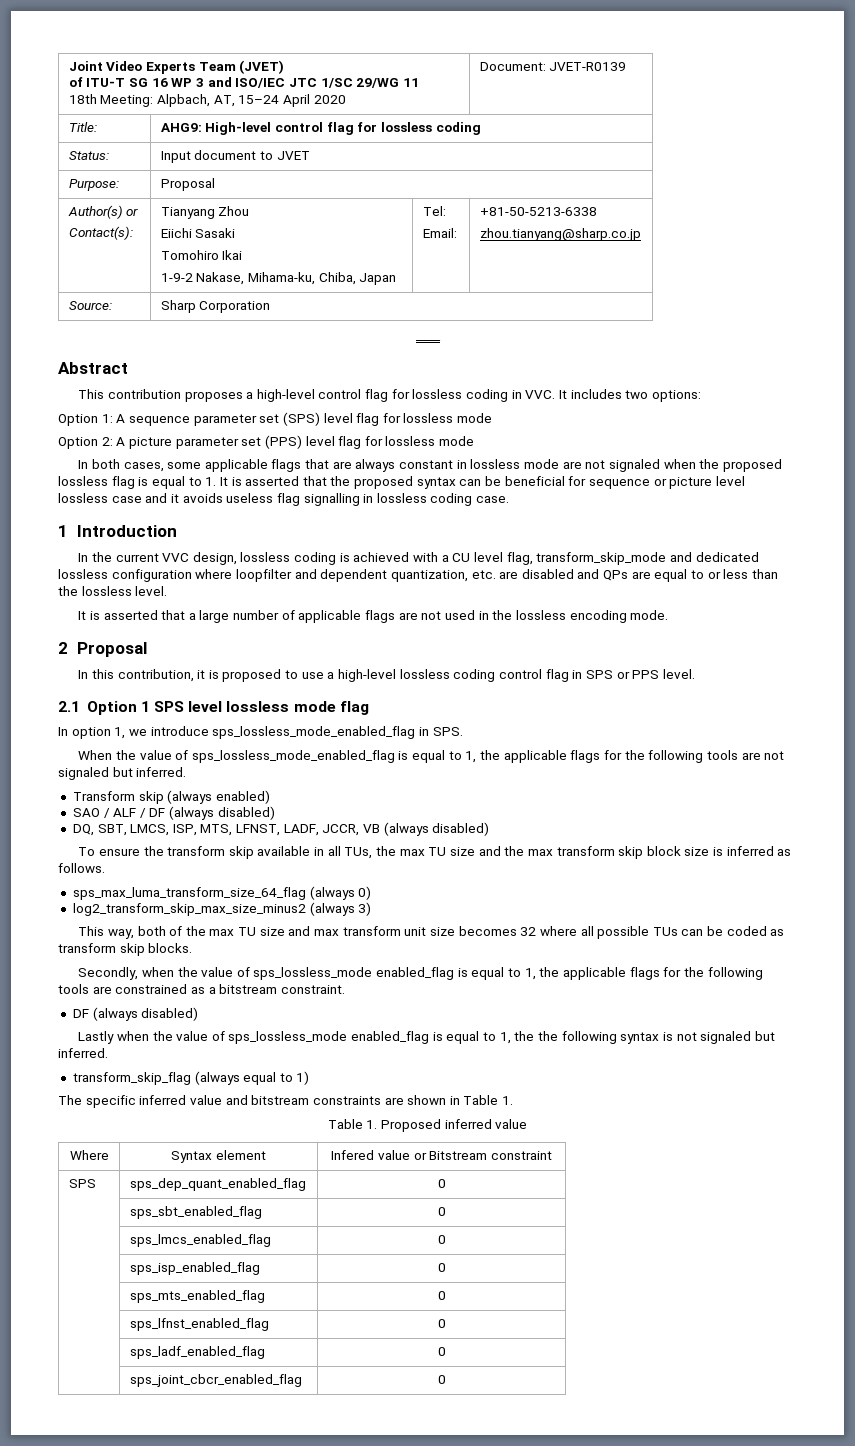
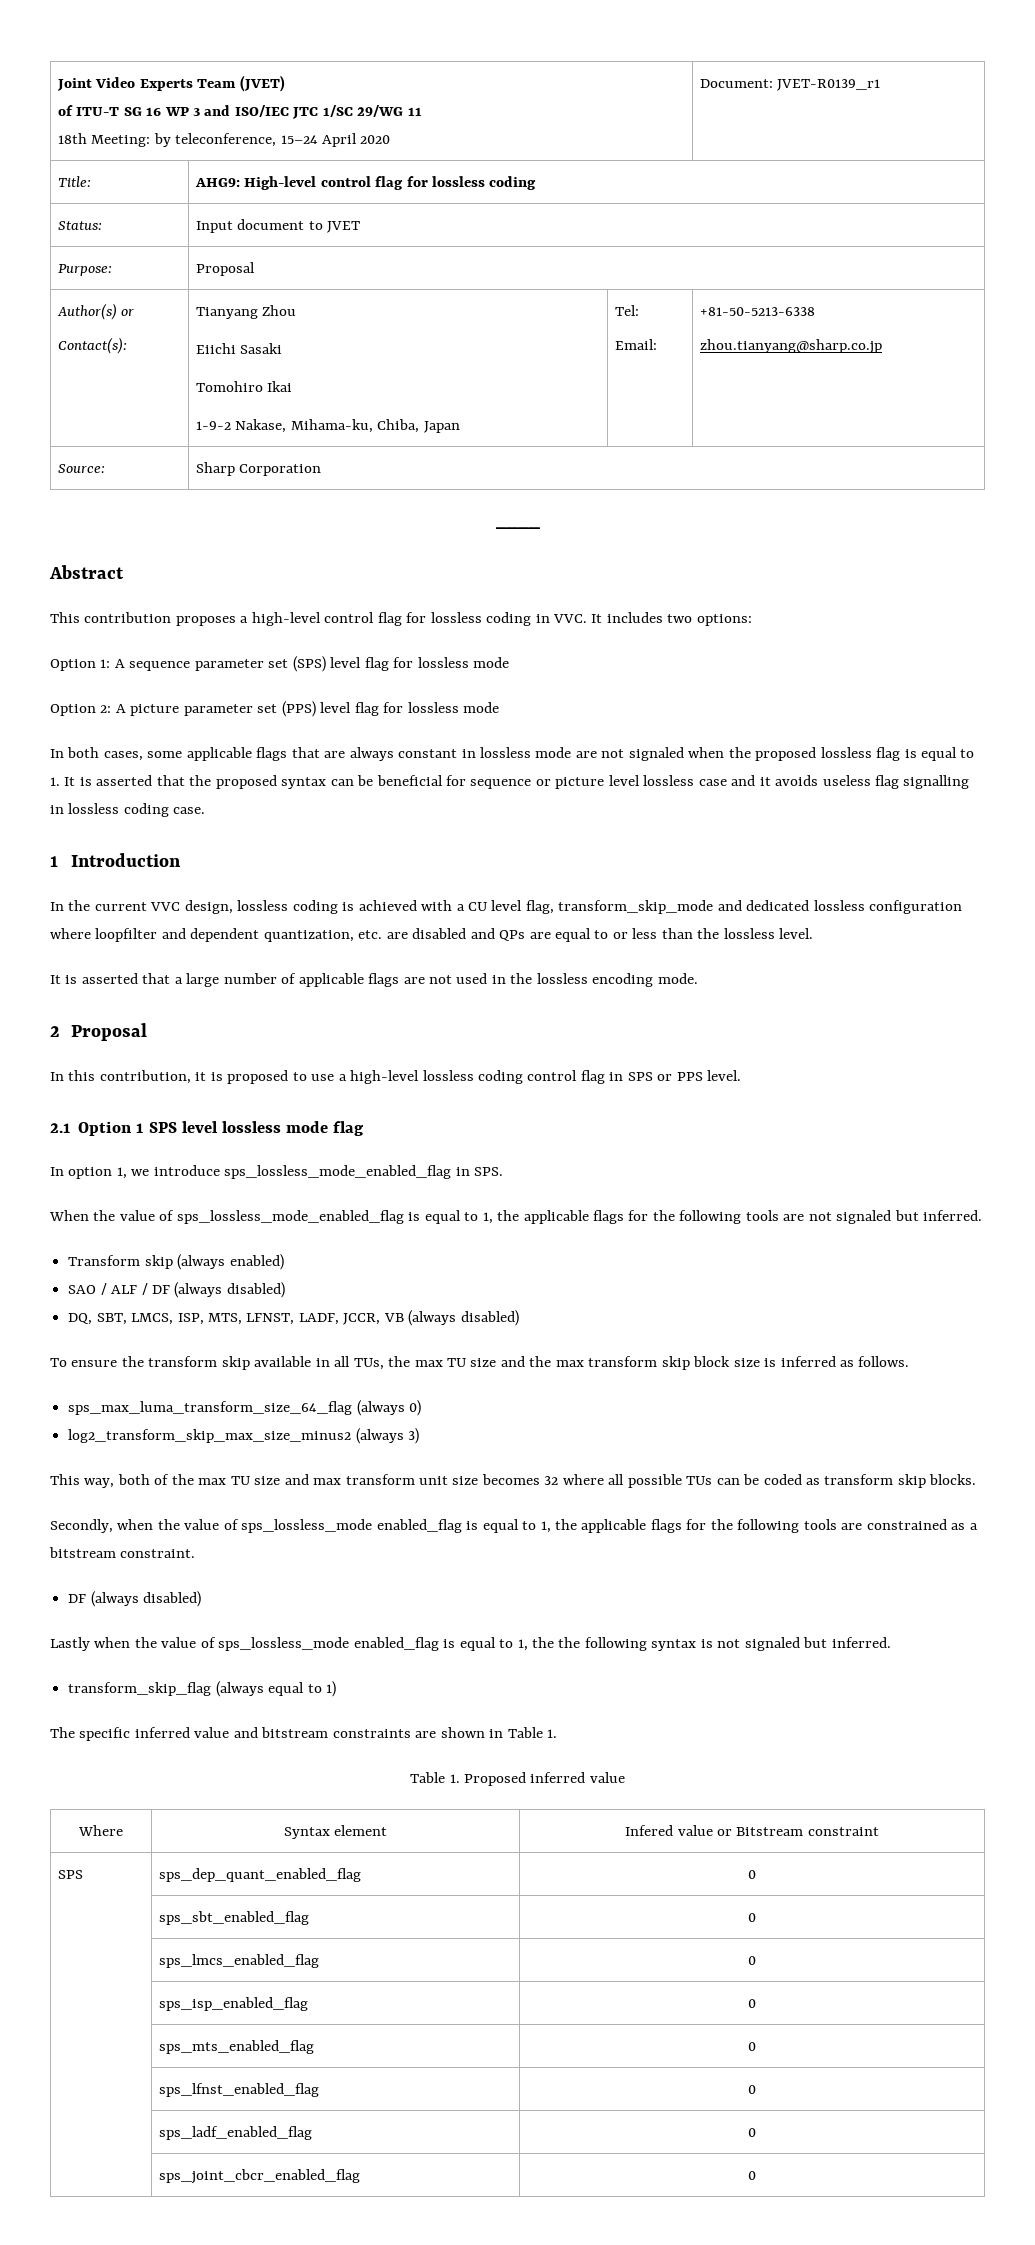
[157,94,235,107] Alpbach, AT, -> [153,133,277,147] by teleconference,
[549,62,627,71] JVET-R0139 -> [777,79,881,91] JVET-R0139_r1

